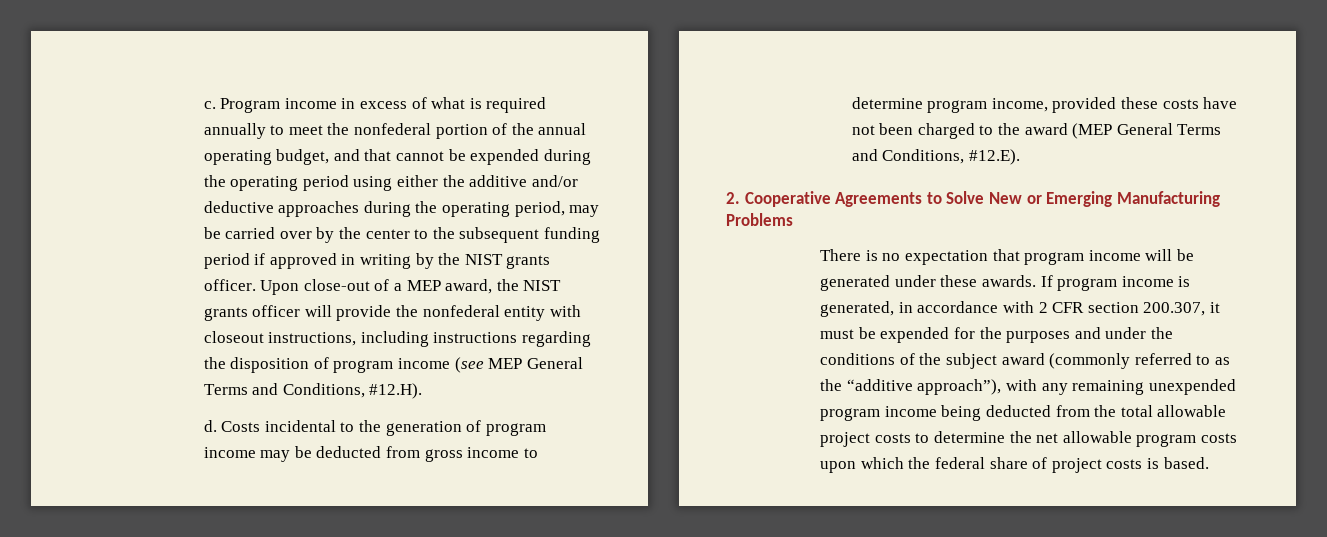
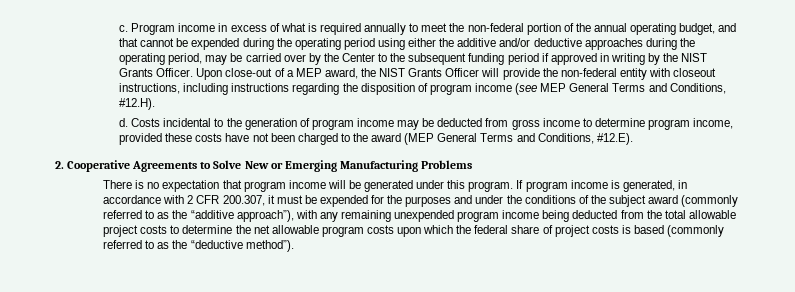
[354,123,432,135] nonfederal -> [467,23,524,32] non-federal
[365,229,410,239] center -> [341,53,375,62] Center
[506,255,551,269] [203,279,256,291] grants officer. -> [119,68,194,77] Grants Officer.
[203,305,301,321] grants officer -> [408,68,480,77] Grants Officer
[422,305,500,317] nonfederal -> [560,68,617,77] non-federal
[940,275,1037,287] these awards. -> [447,180,514,192] this program.
[1087,302,1139,313] section -> (220, 199) none
[1163,457,1209,469] based. -> [634,225,725,237] [103,240,294,252] based (commonly referred to as the “deductive method”).

